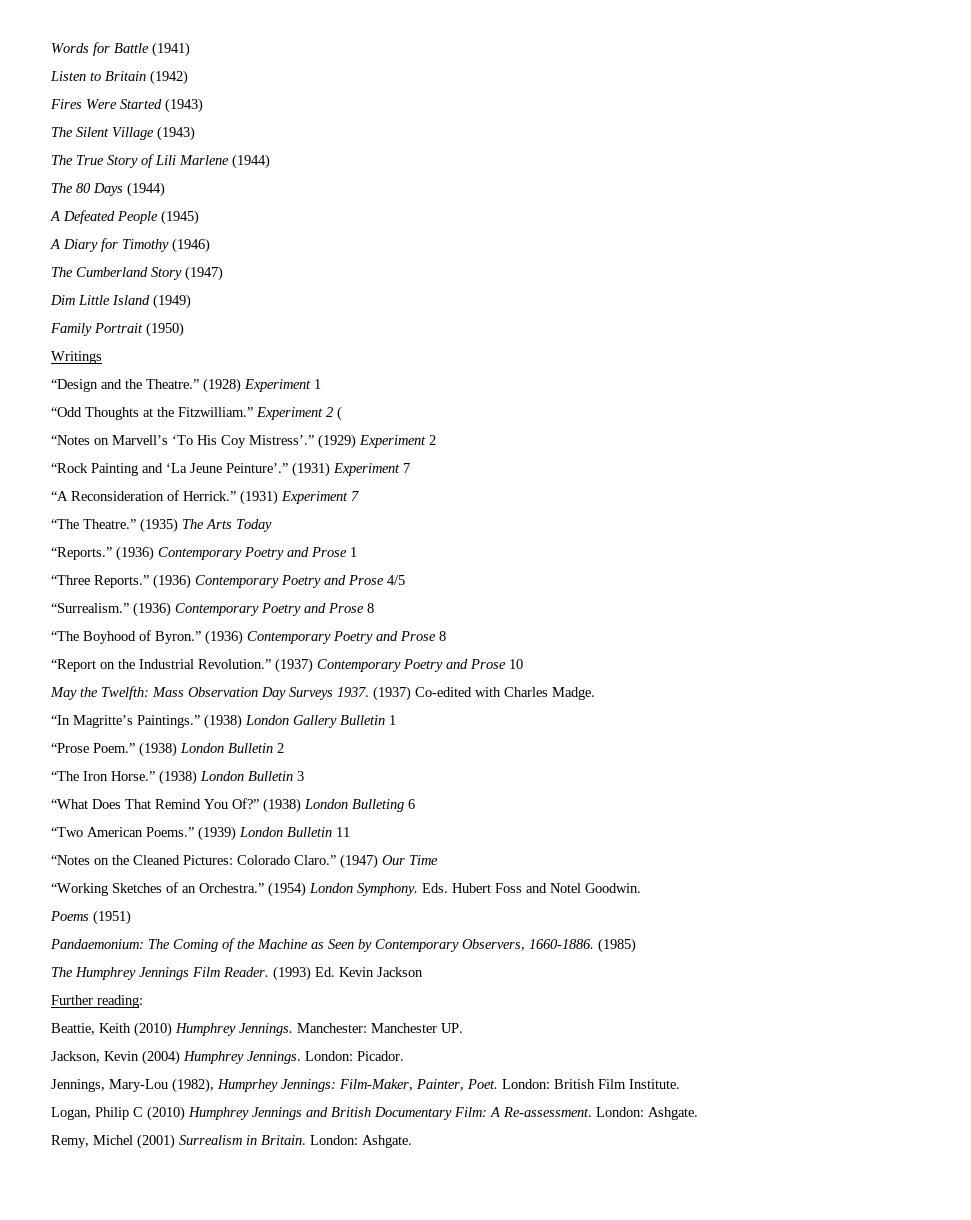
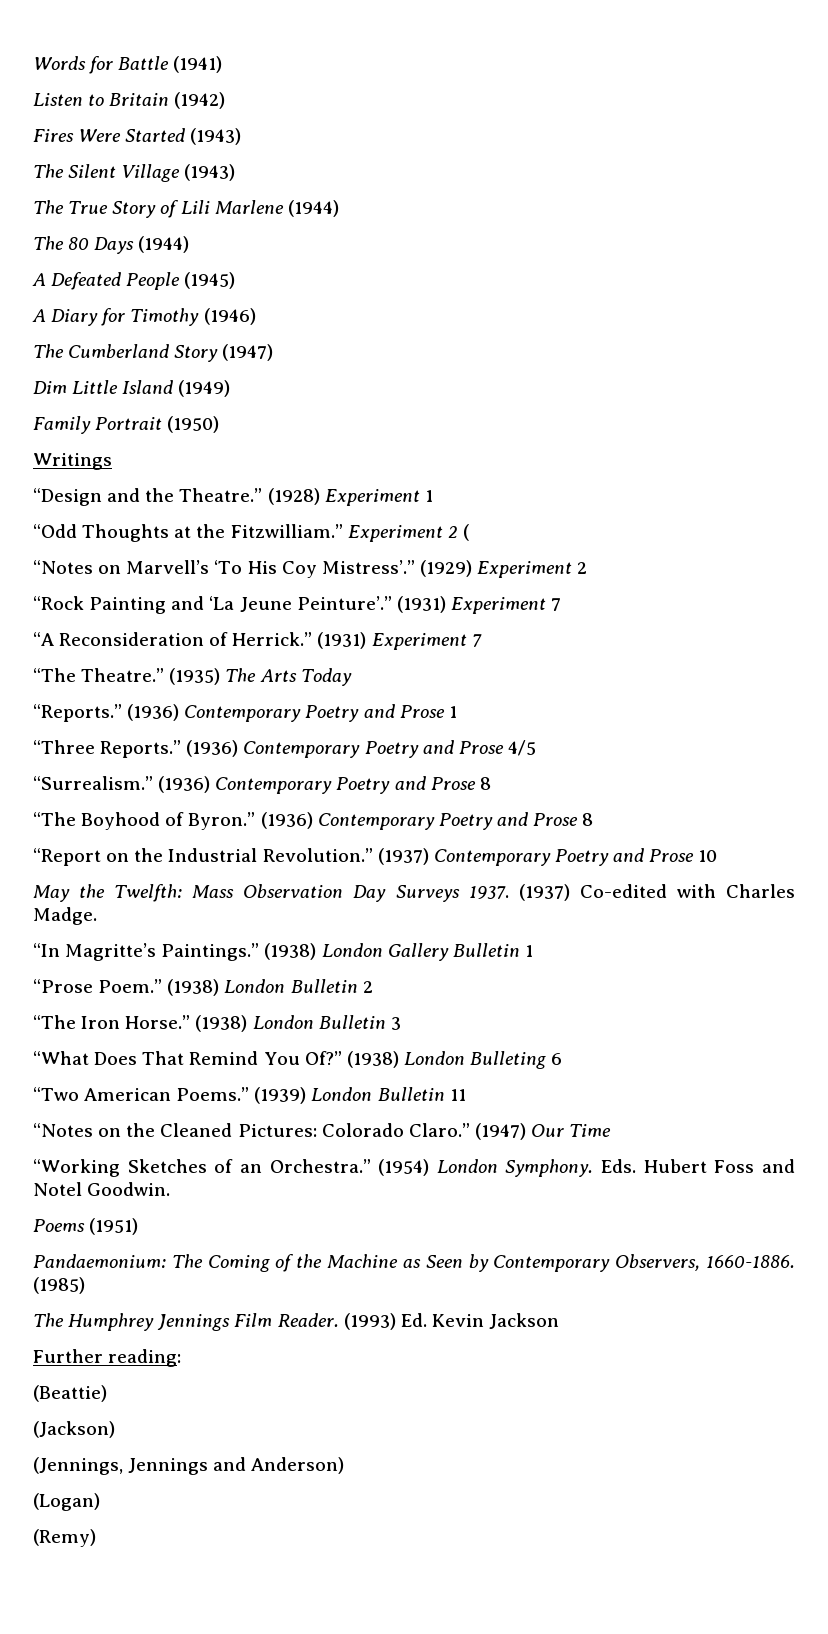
[51,1022,463,1037] [51,1050,404,1065] [51,1078,680,1093] [51,1106,698,1121] [51,1134,412,1149] Beattie, Keith (2010) Humphrey Jennings. Manchester: Manchester UP. // Jackson, Kevin (2004) Humphrey Jennings. London: Picador. // Jennings, Mary-Lou (1982), Humprhey Jennings: Film-Maker, Painter, Poet. London: British Film Institute. // Logan, Philip C (2010) Humphrey Jennings and British Documentary Film: A Re-assessment. London: Ashgate. // Remy, Michel (2001) Surrealism in Britain. London: Ashgate. -> [33,1385,107,1402] [33,1421,115,1438] [33,1457,345,1475] [33,1493,100,1511] [33,1529,96,1547] (Beattie) // (Jackson) // (Jennings, Jennings and Anderson) // (Logan) // (Remy)

